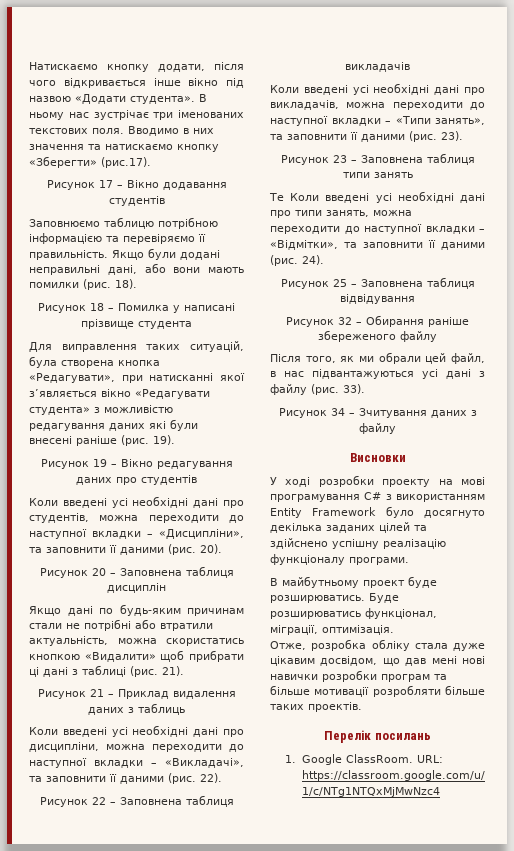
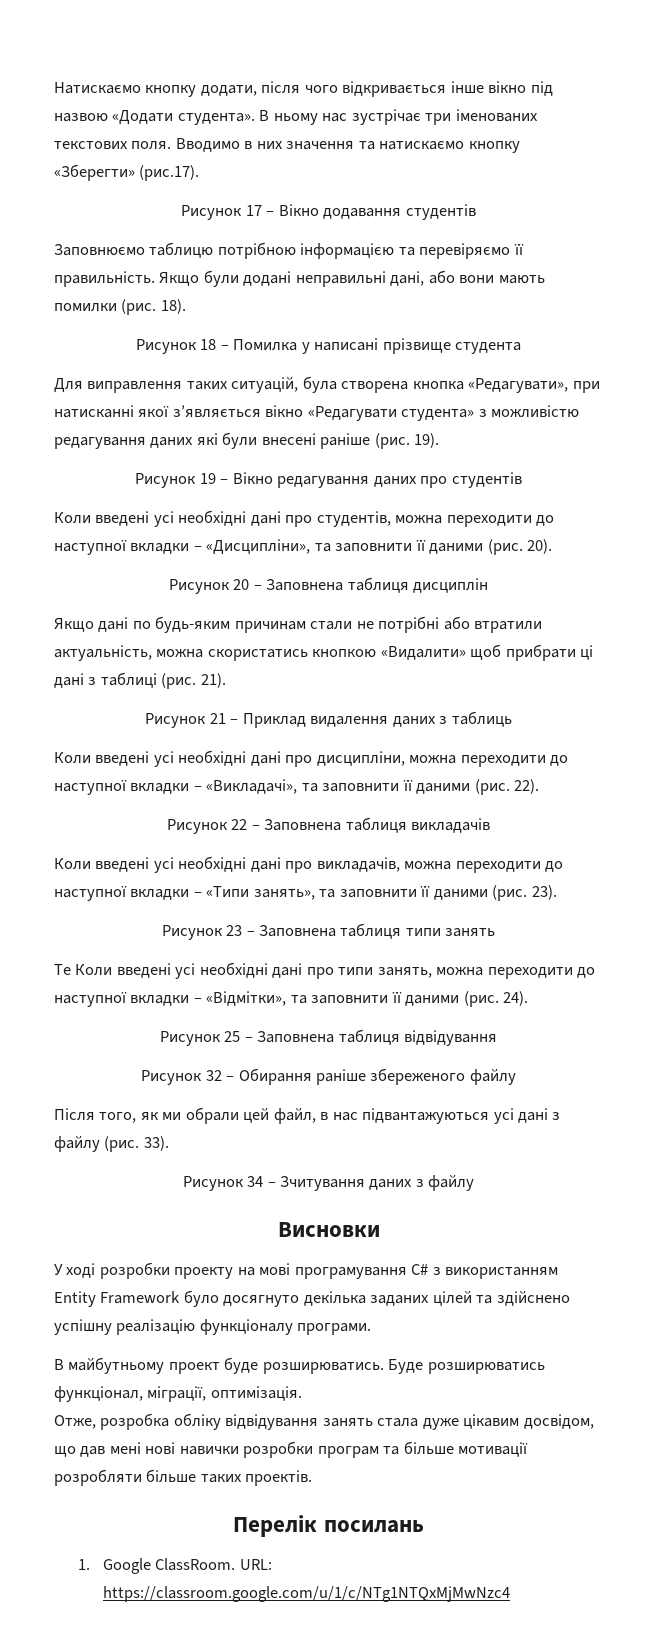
(410, 645) none -> [225,1414,373,1430] відвідування занять

